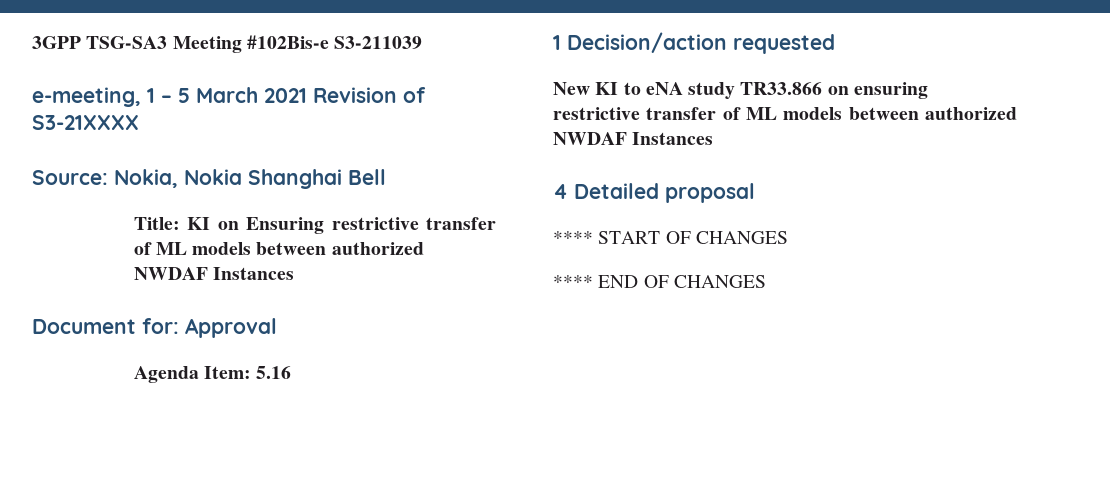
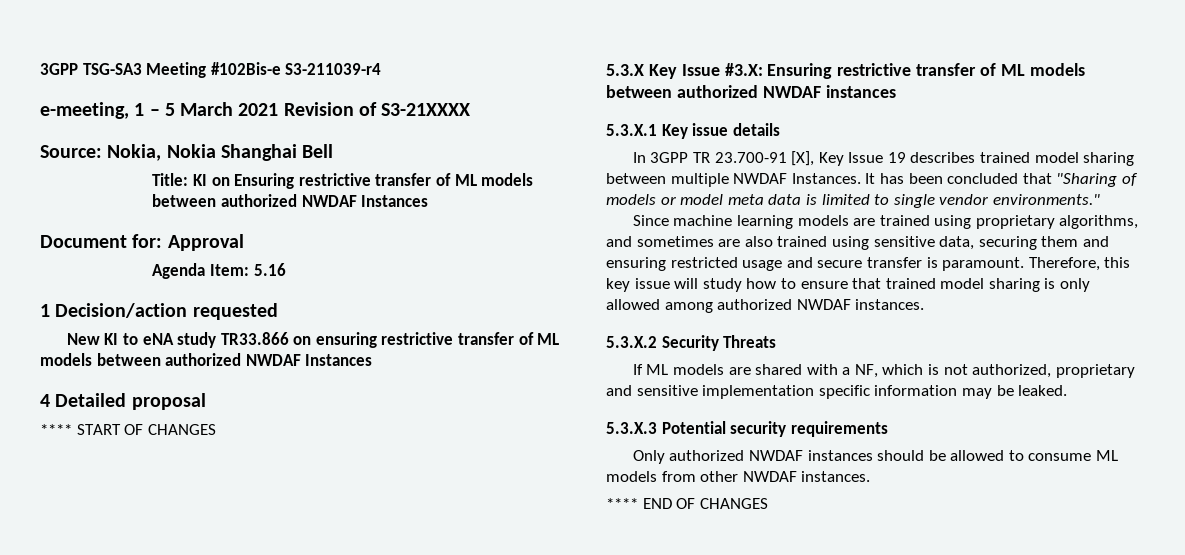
[334,36,423,49] S3-211039 -> [285,63,382,75] S3-211039-r4
(788, 237) none -> [606,63,1085,79] [606,85,896,98] [606,123,780,139] [632,151,1135,166] [606,173,1138,187] [606,194,1100,208] [632,215,1139,229] [606,236,1109,250] [606,257,1131,271] [606,278,1091,292] [606,299,925,313] [606,335,777,351] [632,364,1135,378] [606,385,1068,399] [606,421,888,437] [632,450,1119,464] [606,471,871,482] // 5.3.X Key Issue #3.X: Ensuring restrictive transfer of ML models between authorized NWDAF instances // 5.3.X.1 Key issue details // In 3GPP TR 23.700-91 [X], Key Issue 19 describes trained model sharing between multiple NWDAF Instances. It has been concluded that "Sharing of models or model meta data is limited to single vendor environments." // Since machine learning models are trained using proprietary algorithms, and sometimes are also trained using sensitive data, securing them and ensuring restricted usage and secure transfer is paramount. Therefore, this key issue will study how to ensure that trained model sharing is only allowed among authorized NWDAF instances. // 5.3.X.2 Security Threats // If ML models are shared with a NF, which is not authorized, proprietary and sensitive implementation specific information may be leaked. // 5.3.X.3 Potential security requirements // Only authorized NWDAF instances should be allowed to consume ML models from other NWDAF instances.

